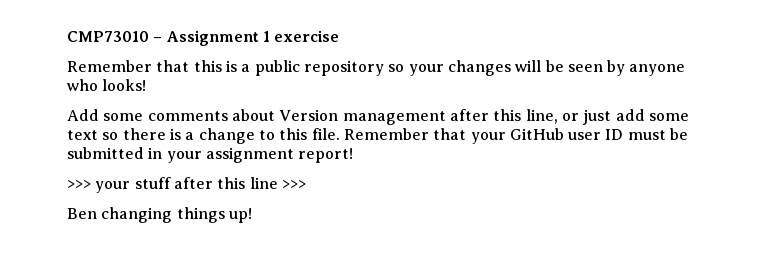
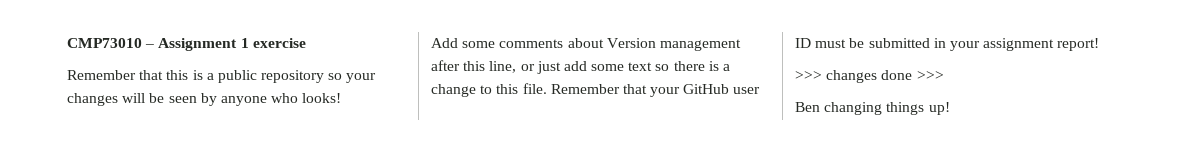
[95,177,278,193] your stuff after this line -> [826,70,913,83] changes done

